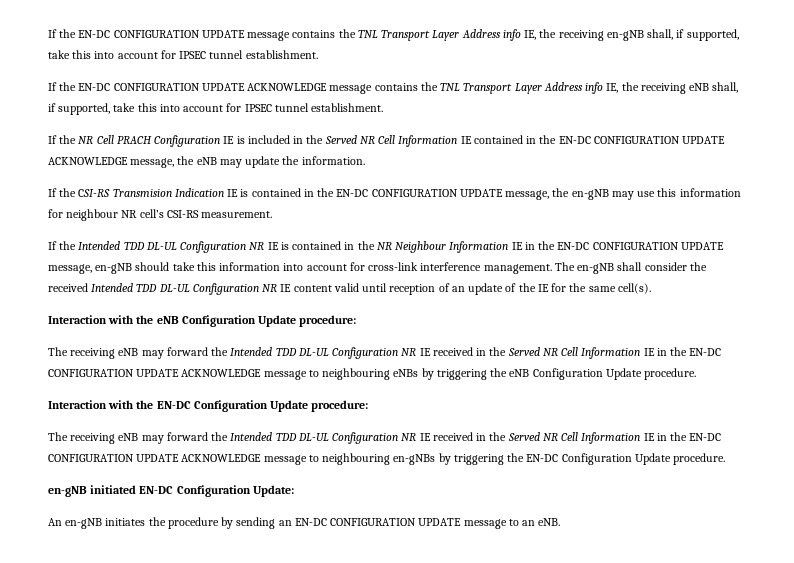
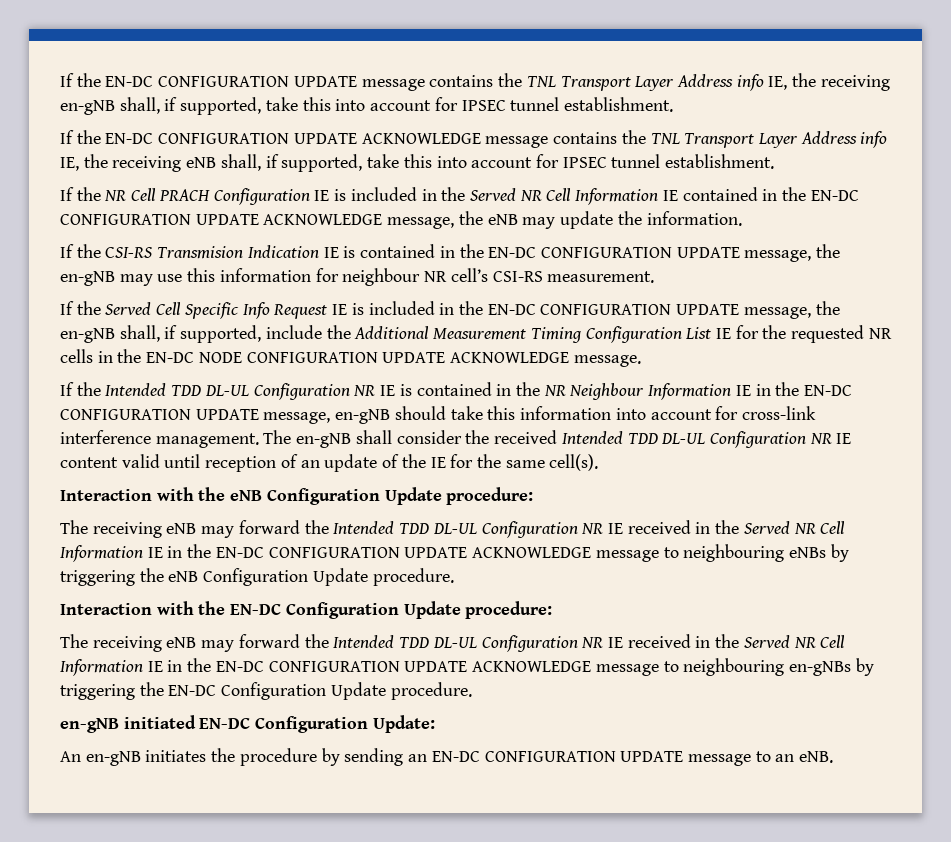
(273, 214) none -> [60,301,840,319] [60,325,892,343] [60,349,641,367] // If the Served Cell Specific Info Request IE is included in the EN-DC CONFIGURATION UPDATE message, the en-gNB shall, if supported, include the Additional Measurement Timing Configuration List IE for the requested NR cells in the EN-DC NODE CONFIGURATION UPDATE ACKNOWLEDGE message.

